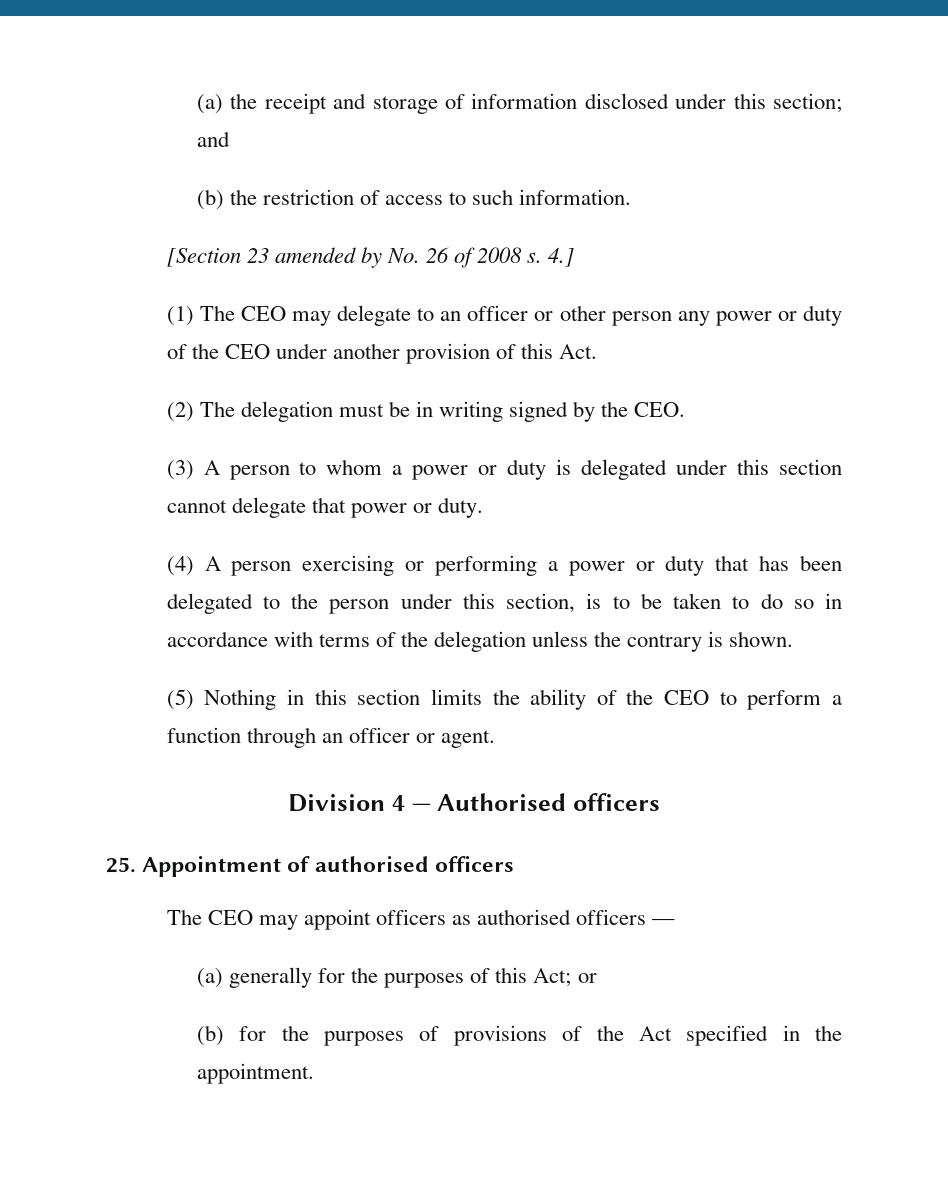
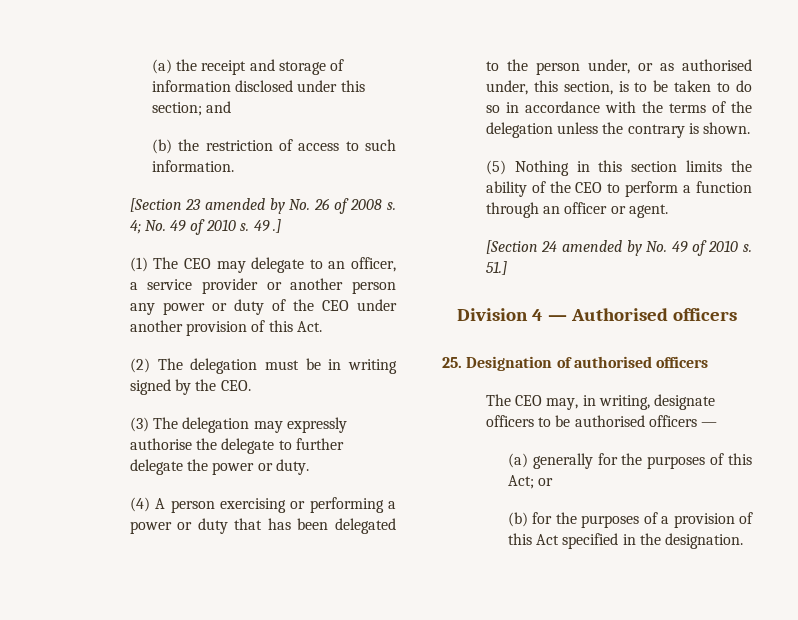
[548,247,575,267] 4.] -> [129,219,282,235] 4; No. 49 of 2010 s. 49 .]
[467,305,606,321] officer or other -> [351,257,396,272] [129,278,344,294] officer, a service provider or another
[203,459,842,480] [166,497,346,518] A person to whom a power or duty is delegated under this section cannot delegate that -> [153,417,348,433] [129,438,345,454] [129,459,209,475] The delegation may expressly authorise the delegate to further delegate the
[400,593,452,609] under -> [587,59,752,74] [485,80,528,95] under, or as authorised under,
(313, 639) none -> [641,101,663,113] the
(496, 739) none -> [485,240,752,256] [485,261,507,275] // [Section 24 amended by No. 49 of 2010 s. 51.]
[142,856,282,877] Appointment -> [466,356,553,371] Designation
[258,909,472,930] may appoint officers as -> [546,394,716,410] [485,415,571,427] may, in writing, designate officers to be
[453,1025,624,1046] provisions of the -> [661,512,753,528] [507,533,532,545] a provision of this
[196,1063,314,1084] appointment. -> [665,533,744,549] designation.

